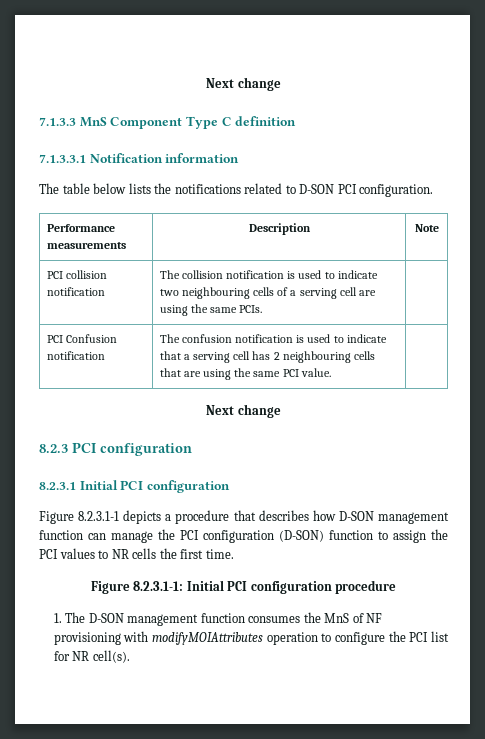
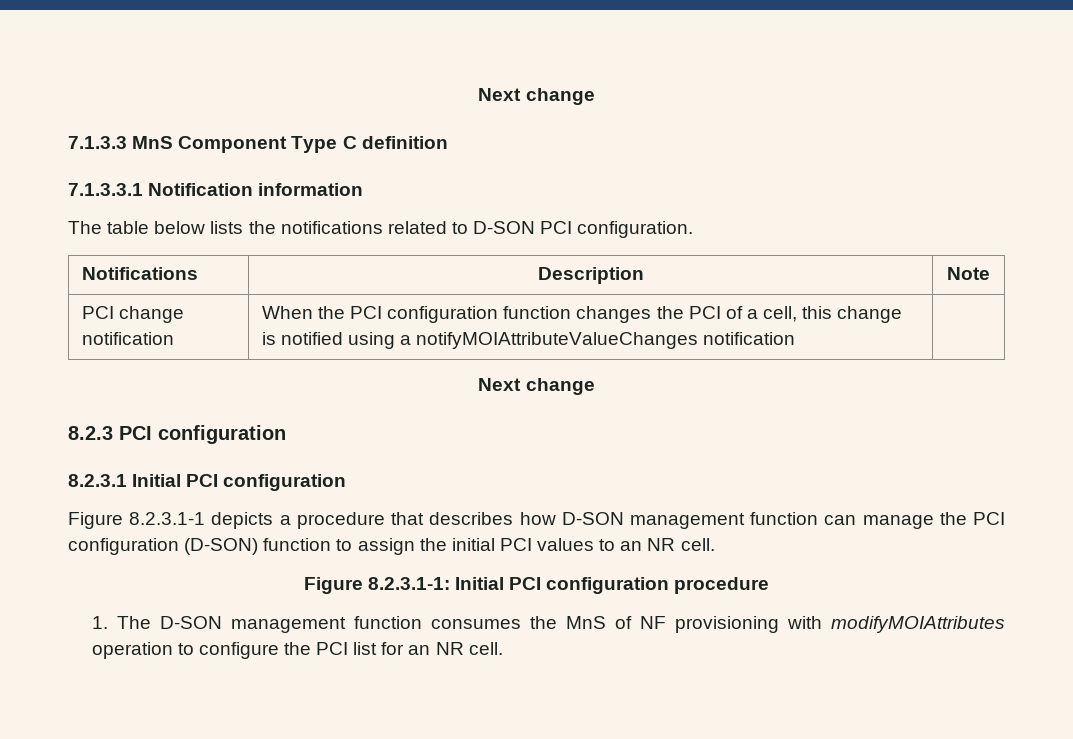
[47,224,116,232] [47,242,127,249] Performance measurements -> [81,267,198,280] Notifications
[66,270,108,279] [47,287,106,296] [160,270,378,279] [160,287,376,299] [160,304,263,316] [47,334,118,343] [47,351,106,360] [160,334,387,343] [160,351,375,363] [160,368,331,380] collision notification | The collision notification is used to indicate two neighbouring cells of a serving cell are using the same PCIs. | // PCI Confusion notification | The confusion notification is used to indicate that a serving cell has 2 neighbouring cells that are using the same PCI value. -> [118,306,184,323] [81,332,174,345] [261,306,903,323] [261,332,796,349] change notification | When the PCI configuration function changes the PCI of a cell, this change is notified using a notifyMOIAttributeValueChanges notification
(448, 534) none -> [451,538,495,551] initial
[111,548,234,559] NR cells the first time. -> [620,538,715,551] an NR cell.
[72,650,130,663] NR cell(s). -> [408,642,503,655] an NR cell.

